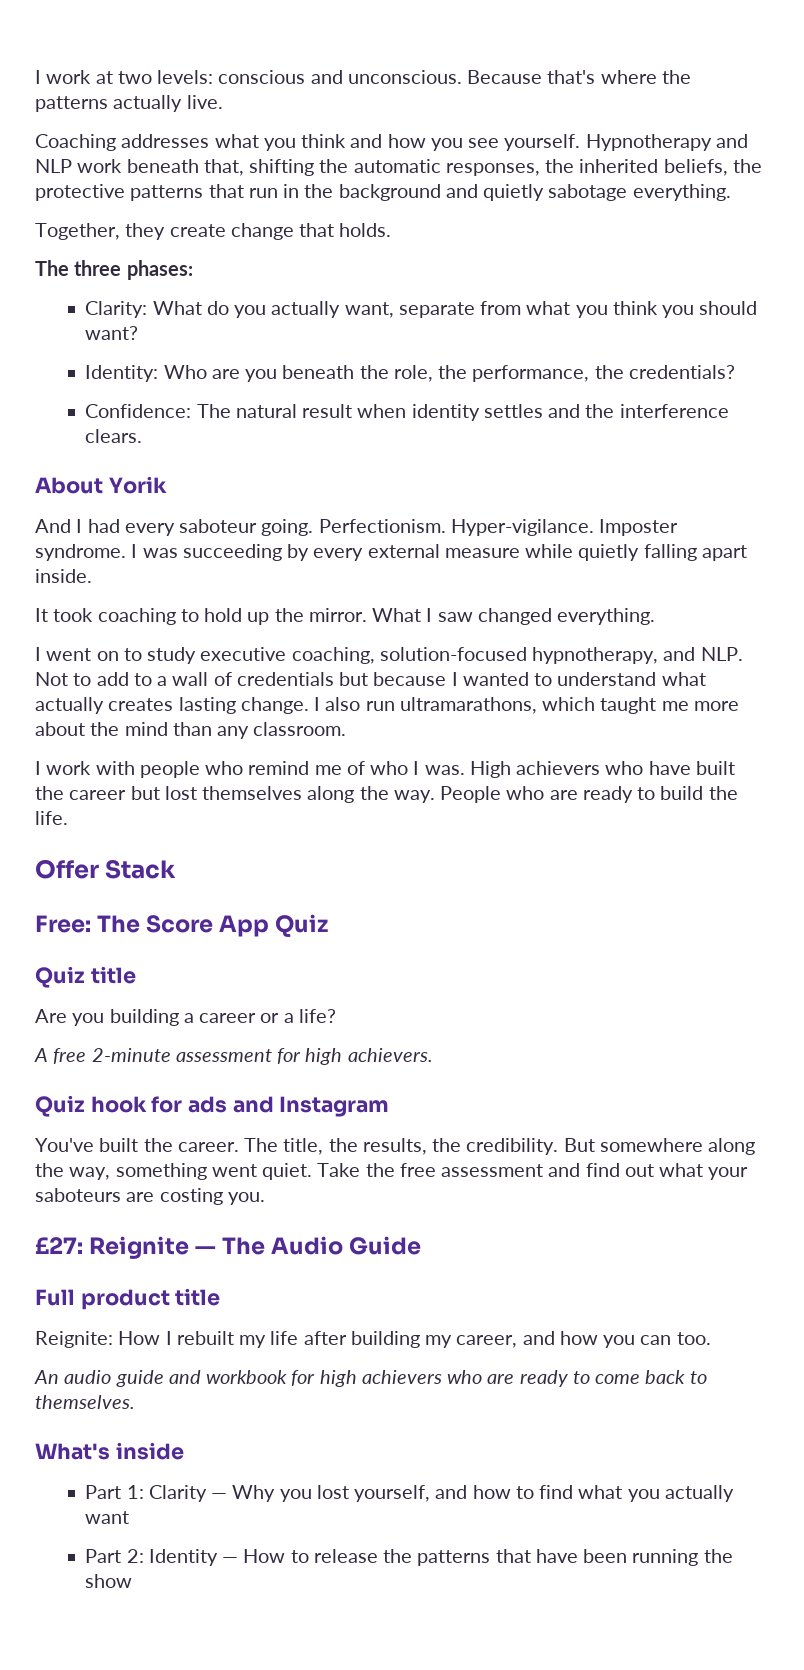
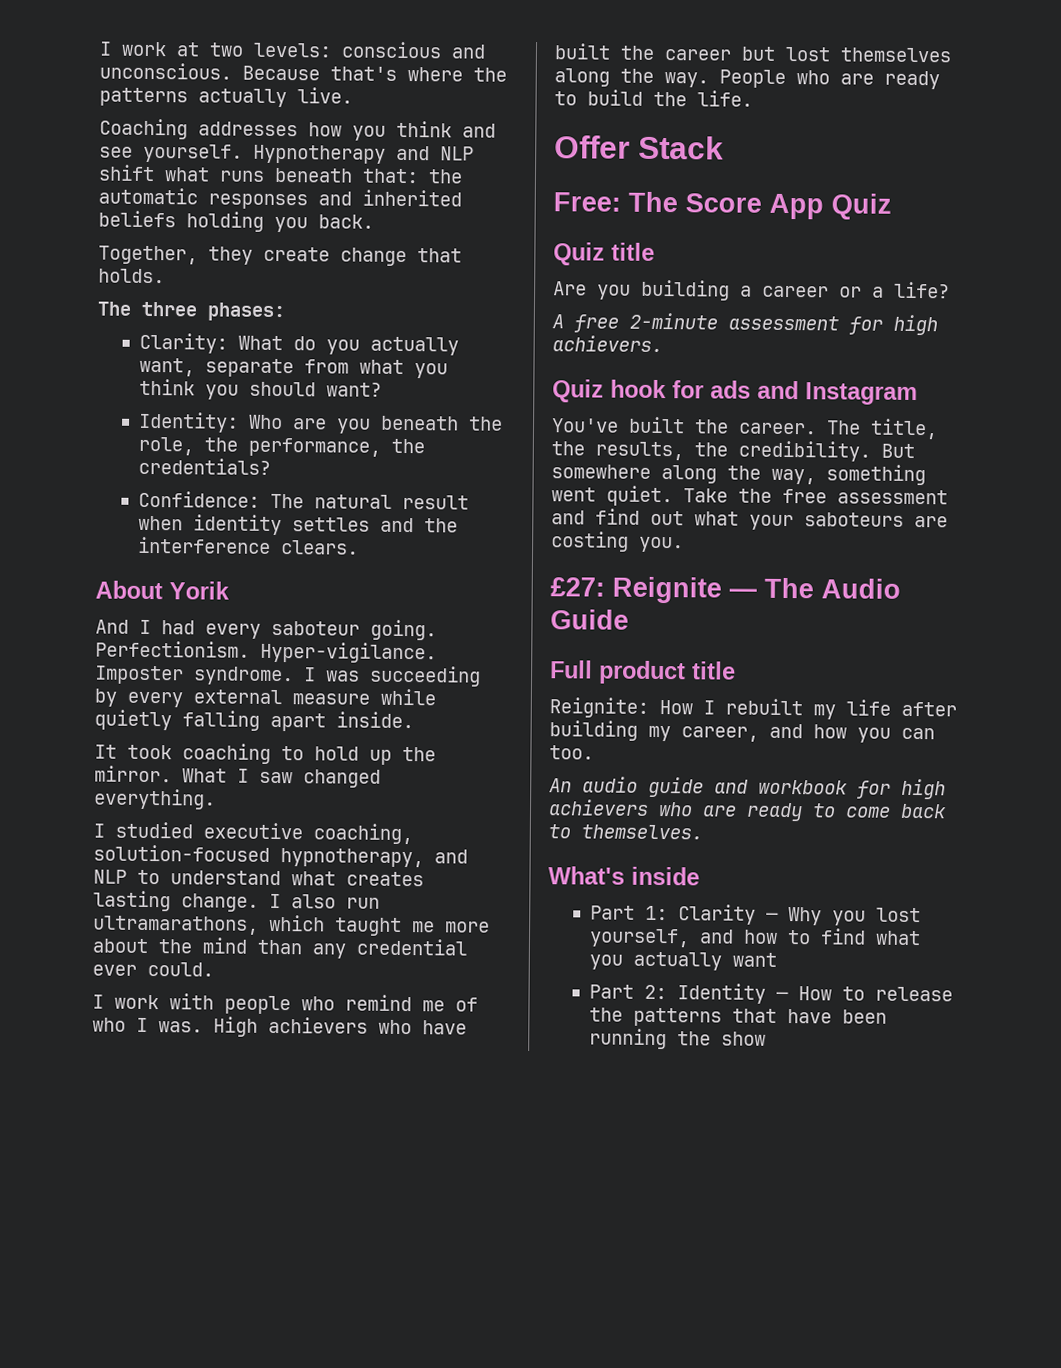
[214,134,259,148] what -> [308,122,342,137] how
[387,134,463,151] how you -> (496, 130) none
[77,159,762,176] [35,184,731,201] work beneath that, shifting the automatic responses, the inherited beliefs, the protective patterns that run in the background and quietly sabotage everything. -> [98,164,463,184] [98,187,462,210] [98,210,374,233] shift what runs beneath that: the automatic responses and inherited beliefs holding you back.
[46,647,197,664] went on to study -> [115,821,193,839] studied
[700,647,743,661] [35,672,529,686] NLP. Not to add to a wall of credentials but because I wanted -> [93,869,127,884] NLP
[35,697,104,714] actually -> (336, 878) none
[253,722,347,736] classroom. -> [356,938,467,956] [92,962,214,977] credential ever could.

